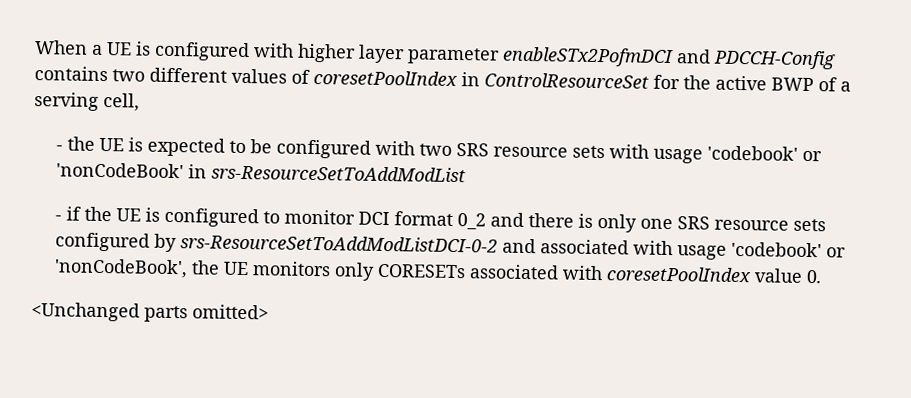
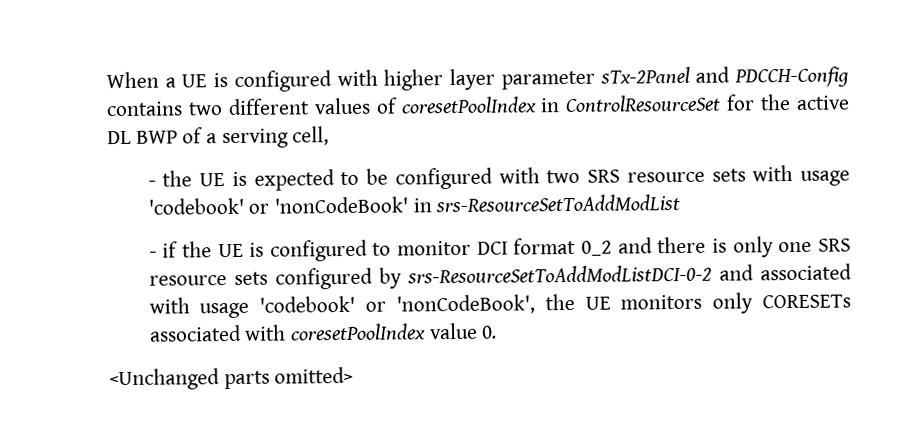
[502,46,674,68] enableSTx2PofmDCI -> [599,66,690,84] sTx-2Panel
(767, 83) none -> [107,130,131,145] DL

